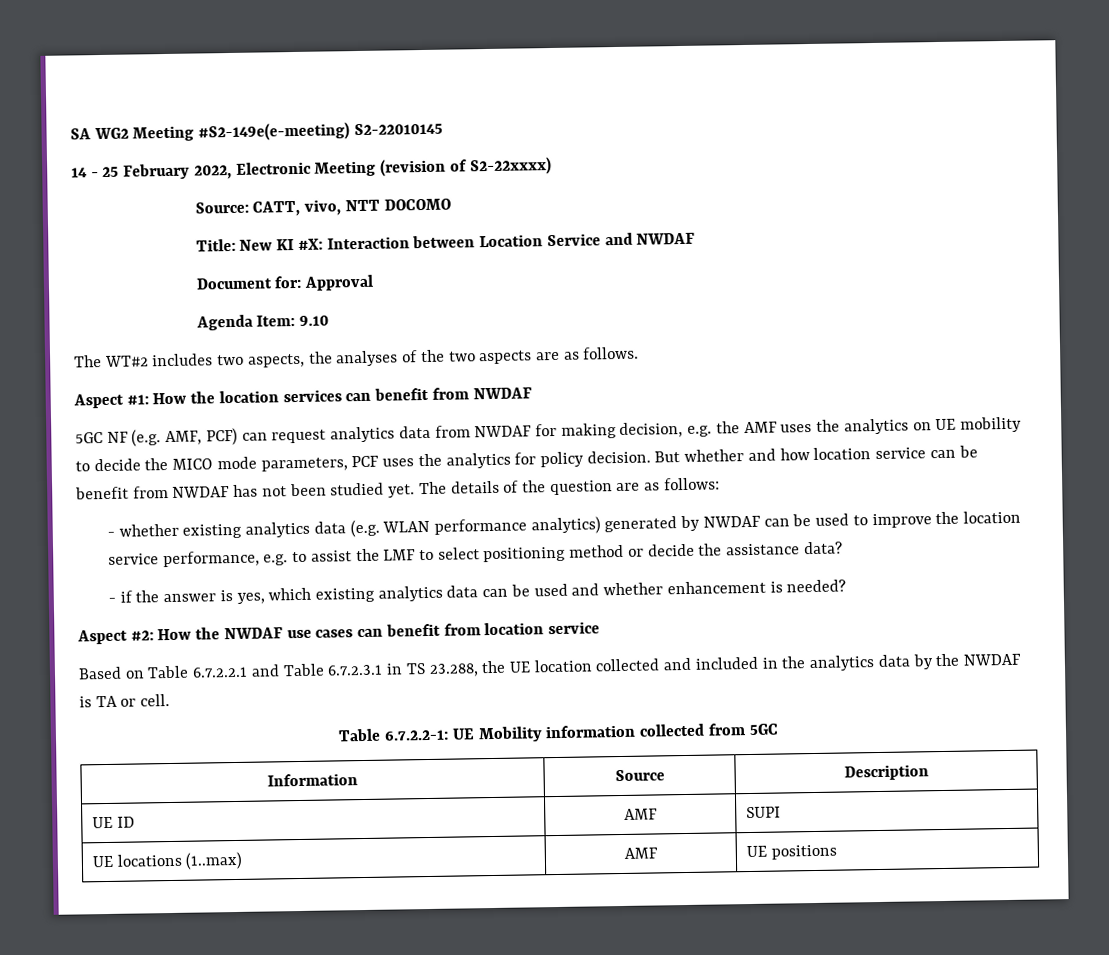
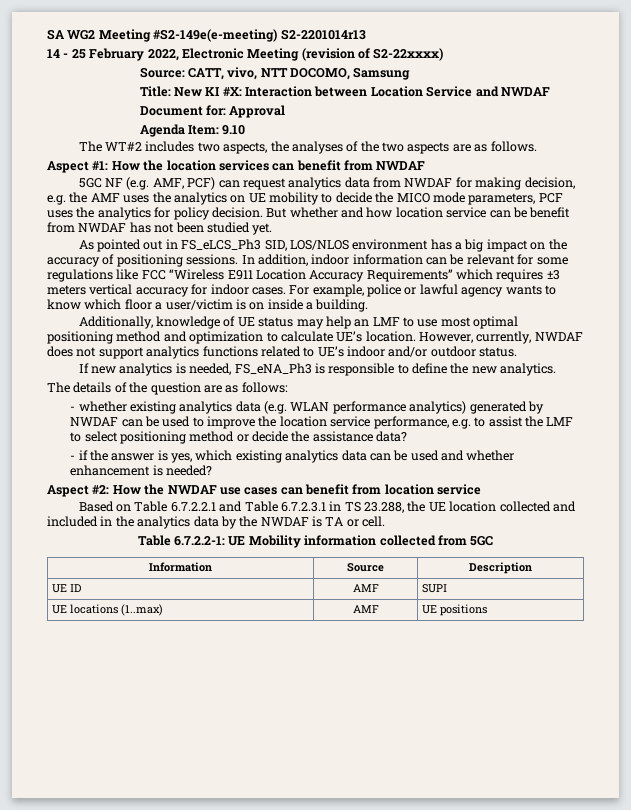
[353,122,443,136] S2-22010145 -> [280,29,366,40] S2-2201014r13
[383,198,451,211] DOCOMO -> [290,67,411,80] DOCOMO, Samsung
(416, 491) none -> [78,239,567,252] [47,254,568,267] [47,269,560,282] [47,284,556,297] [47,299,369,312] [78,316,519,329] [47,331,583,344] [47,346,518,359] [78,363,557,376] // As pointed out in FS_eLCS_Ph3 SID, LOS/NLOS environment has a big impact on the accuracy of positioning sessions. In addition, indoor information can be relevant for some regulations like FCC “Wireless E911 Location Accuracy Requirements” which requires ±3 meters vertical accuracy for indoor cases. For example, police or lawful agency wants to know which floor a user/victim is on inside a building. // Additionally, knowledge of UE status may help an LMF to use most optimal positioning method and optimization to calculate UE’s location. However, currently, NWDAF does not support analytics functions related to UE’s indoor and/or outdoor status. // If new analytics is needed, FS_eNA_Ph3 is responsible to define the new analytics. //

